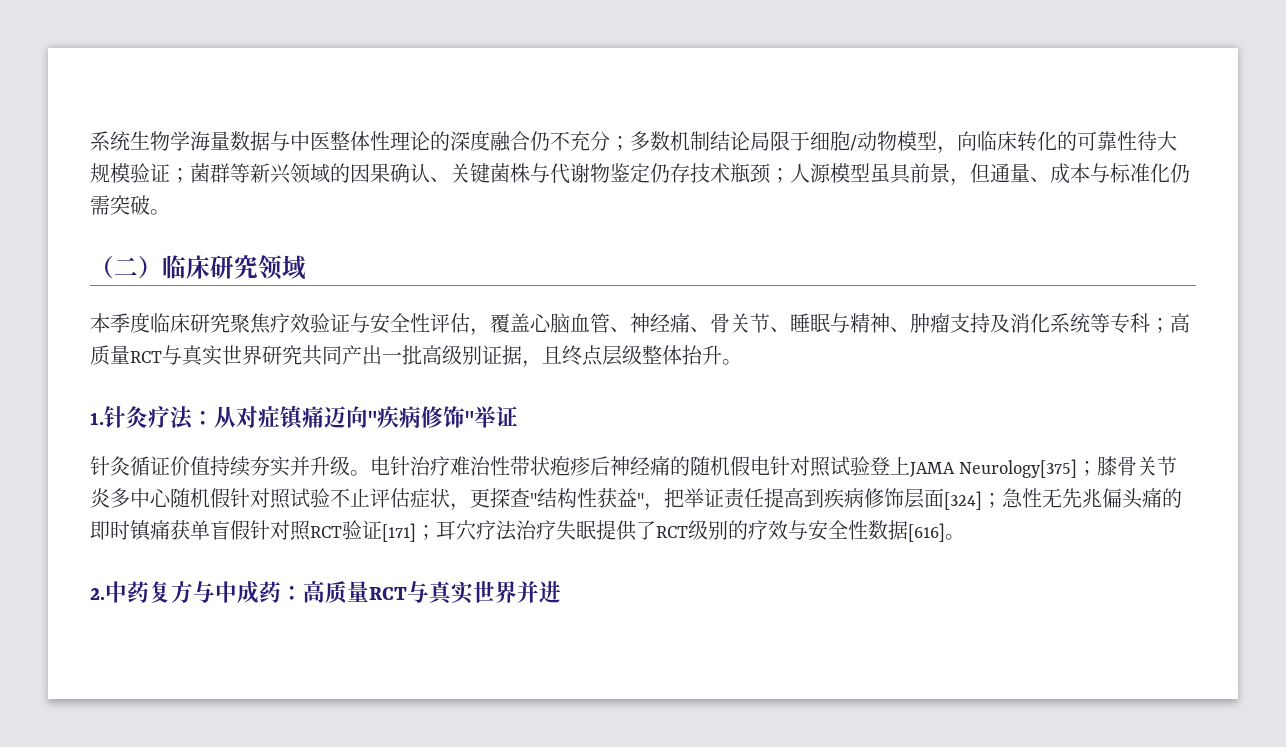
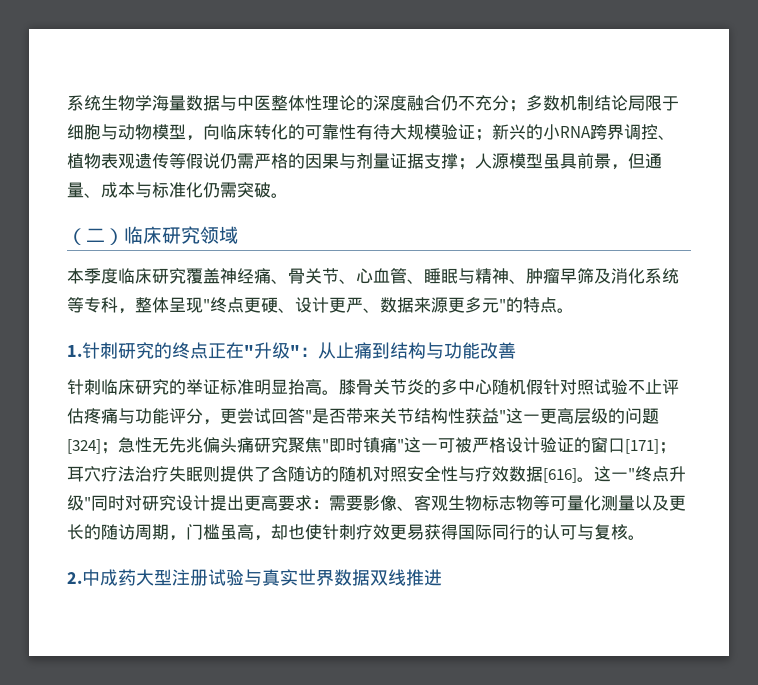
[850,135,857,151] / -> [101,124,118,140] 与
(1137, 141) none -> [356,124,373,140] 有
[190,163,771,184] 菌群等新兴领域的因果确认、关键菌株与代谢物鉴定仍存技术瓶颈 -> [492,124,675,140] [67,153,458,169] 新兴的小RNA跨界调控、植物表观遗传等假说仍需严格的因果与剂量证据支撑
[230,313,630,336] 聚焦疗效验证与安全性评估，覆盖心脑血管、 -> [186,268,220,284] 覆盖
(790, 329) none -> [356,268,424,284] 心血管、
[950,313,990,333] 支持 -> [560,268,594,284] 早筛
[1150,313,1190,333] [90,345,742,368] [90,405,518,430] [90,456,1098,478] ；高质量RCT与真实世界研究共同产出一批高级别证据，且终点层级整体抬升。 // 1.针灸疗法：从对症镇痛迈向"疾病修饰"举证 // 针灸循证价值持续夯实并升级。电针治疗难治性带状疱疹后神经痛的随机假电针对照试验登上JAMA Neurology[375]； -> [118,297,574,314] [67,342,516,359] [67,379,339,395] ，整体呈现"终点更硬、设计更严、数据来源更多元"的特点。 // 1.针刺研究的终点正在"升级"：从止痛到结构与功能改善 // 针刺临床研究的举证标准明显抬高。
(111, 498) none -> [424,379,441,395] 的
[410,488,944,511] 症状，更探查"结构性获益"，把举证责任提高到疾病修饰层面 -> [84,408,659,425] 疼痛与功能评分，更尝试回答"是否带来关节结构性获益"这一更高层级的问题
[1162,488,1182,508] [90,520,382,541] 的即时镇痛获单盲假针对照RCT验证 -> [254,437,625,453] 研究聚焦"即时镇痛"这一可被严格设计验证的窗口
[596,520,965,542] [90,580,539,605] 提供了RCT级别的疗效与安全性数据[616]。 // 2.中药复方与中成药：高质量RCT与真实世界并 -> [203,466,686,483] [67,495,686,511] [67,524,645,541] [67,569,424,586] 则提供了含随访的随机对照安全性与疗效数据[616]。这一"终点升级"同时对研究设计提出更高要求：需要影像、客观生物标志物等可量化测量以及更长的随访周期，门槛虽高，却也使针刺疗效更易获得国际同行的认可与复核。 // 2.中成药大型注册试验与真实世界数据双线推

